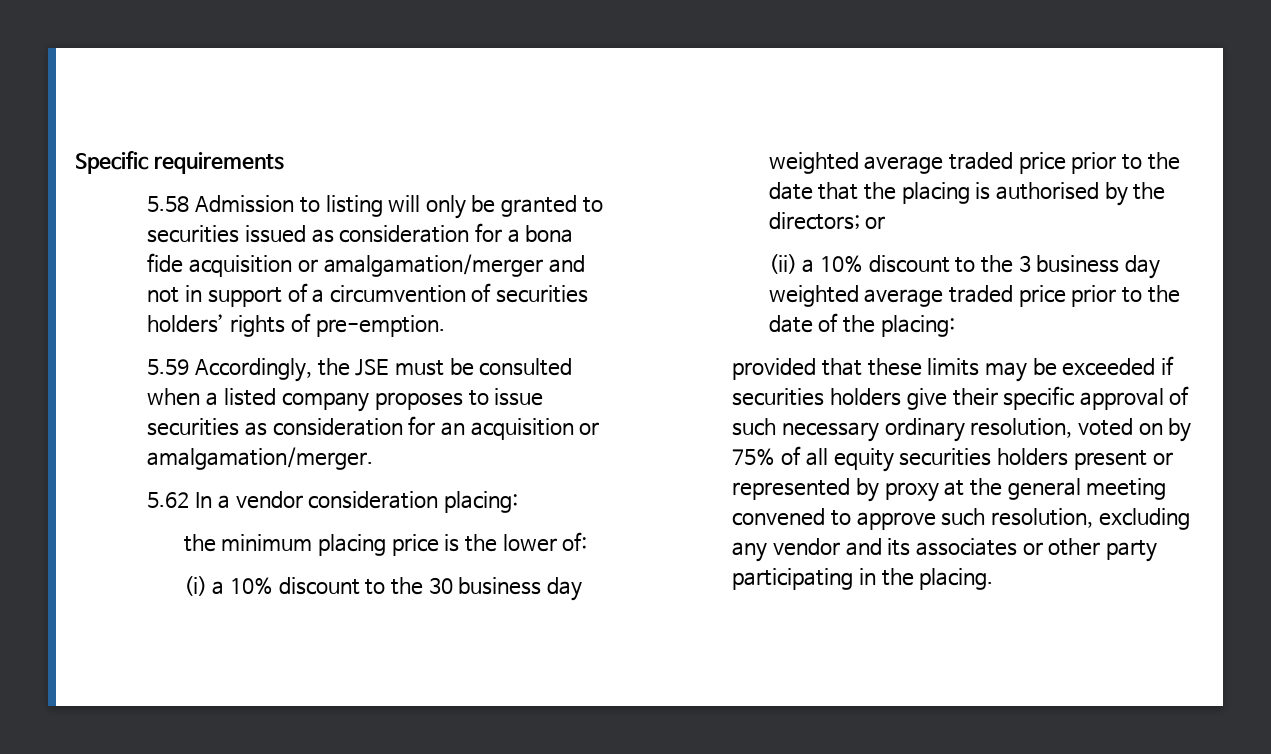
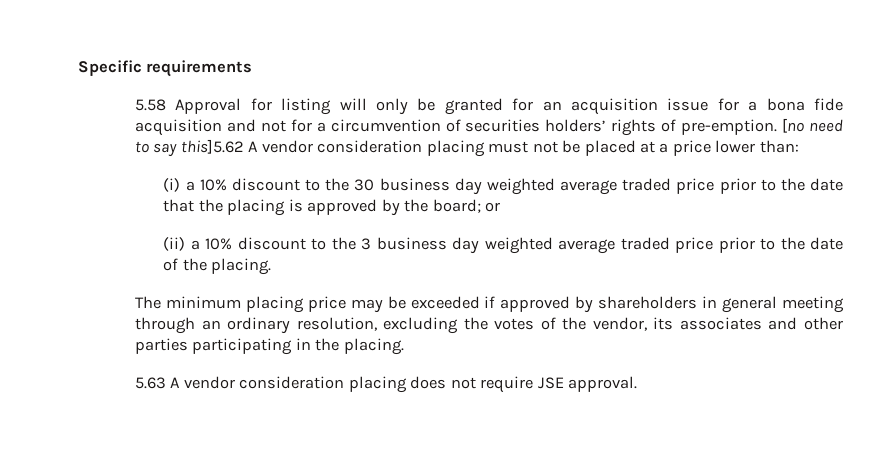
[195,195,320,213] Admission to -> [175,98,272,114] Approval for
[582,197,603,213] [147,225,470,243] to securities issued as consideration -> [512,98,709,115] for an acquisition issue
[297,254,586,277] [147,283,308,307] or amalgamation/merger and not in support of -> [226,119,312,132] and not for
[147,358,573,382] [147,388,544,412] [147,416,600,440] [147,447,374,470] [147,491,518,513] [183,532,588,556] // 5.59 Accordingly, the JSE must be consulted when a listed company proposes to issue securities as consideration for an acquisition or amalgamation/merger. // 5.62 In a vendor consideration placing: // the minimum placing price is the lower of: -> [782,118,843,133] [134,139,799,157] [no need to say this]5.62 A vendor consideration placing must not be placed at a price lower than:
[996,182,1100,200] authorised -> [307,199,378,215] approved
[768,212,860,230] directors; -> [432,199,481,213] board;
[880,315,955,337] [732,356,1175,382] [732,386,1190,410] [732,418,1192,442] [732,446,1174,472] [732,478,1167,502] [732,508,1190,530] [732,538,1158,562] [732,568,994,590] placing: // provided that these limits may be exceeded if securities holders give their specific approval of such necessary ordinary resolution, voted on by 75% of all equity securities holders present or represented by proxy at the general meeting convened to approve such resolution, excluding any vendor and its associates or other party participating in the placing. -> [211,258,272,275] [134,296,844,313] [134,317,843,334] [134,338,404,355] [134,376,638,393] placing. // The minimum placing price may be exceeded if approved by shareholders in general meeting through an ordinary resolution, excluding the votes of the vendor, its associates and other parties participating in the placing. // 5.63 A vendor consideration placing does not require JSE approval.

